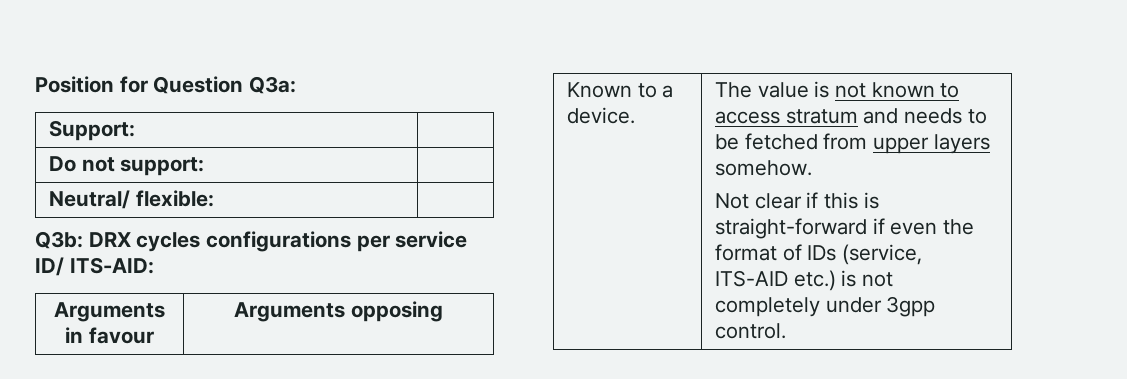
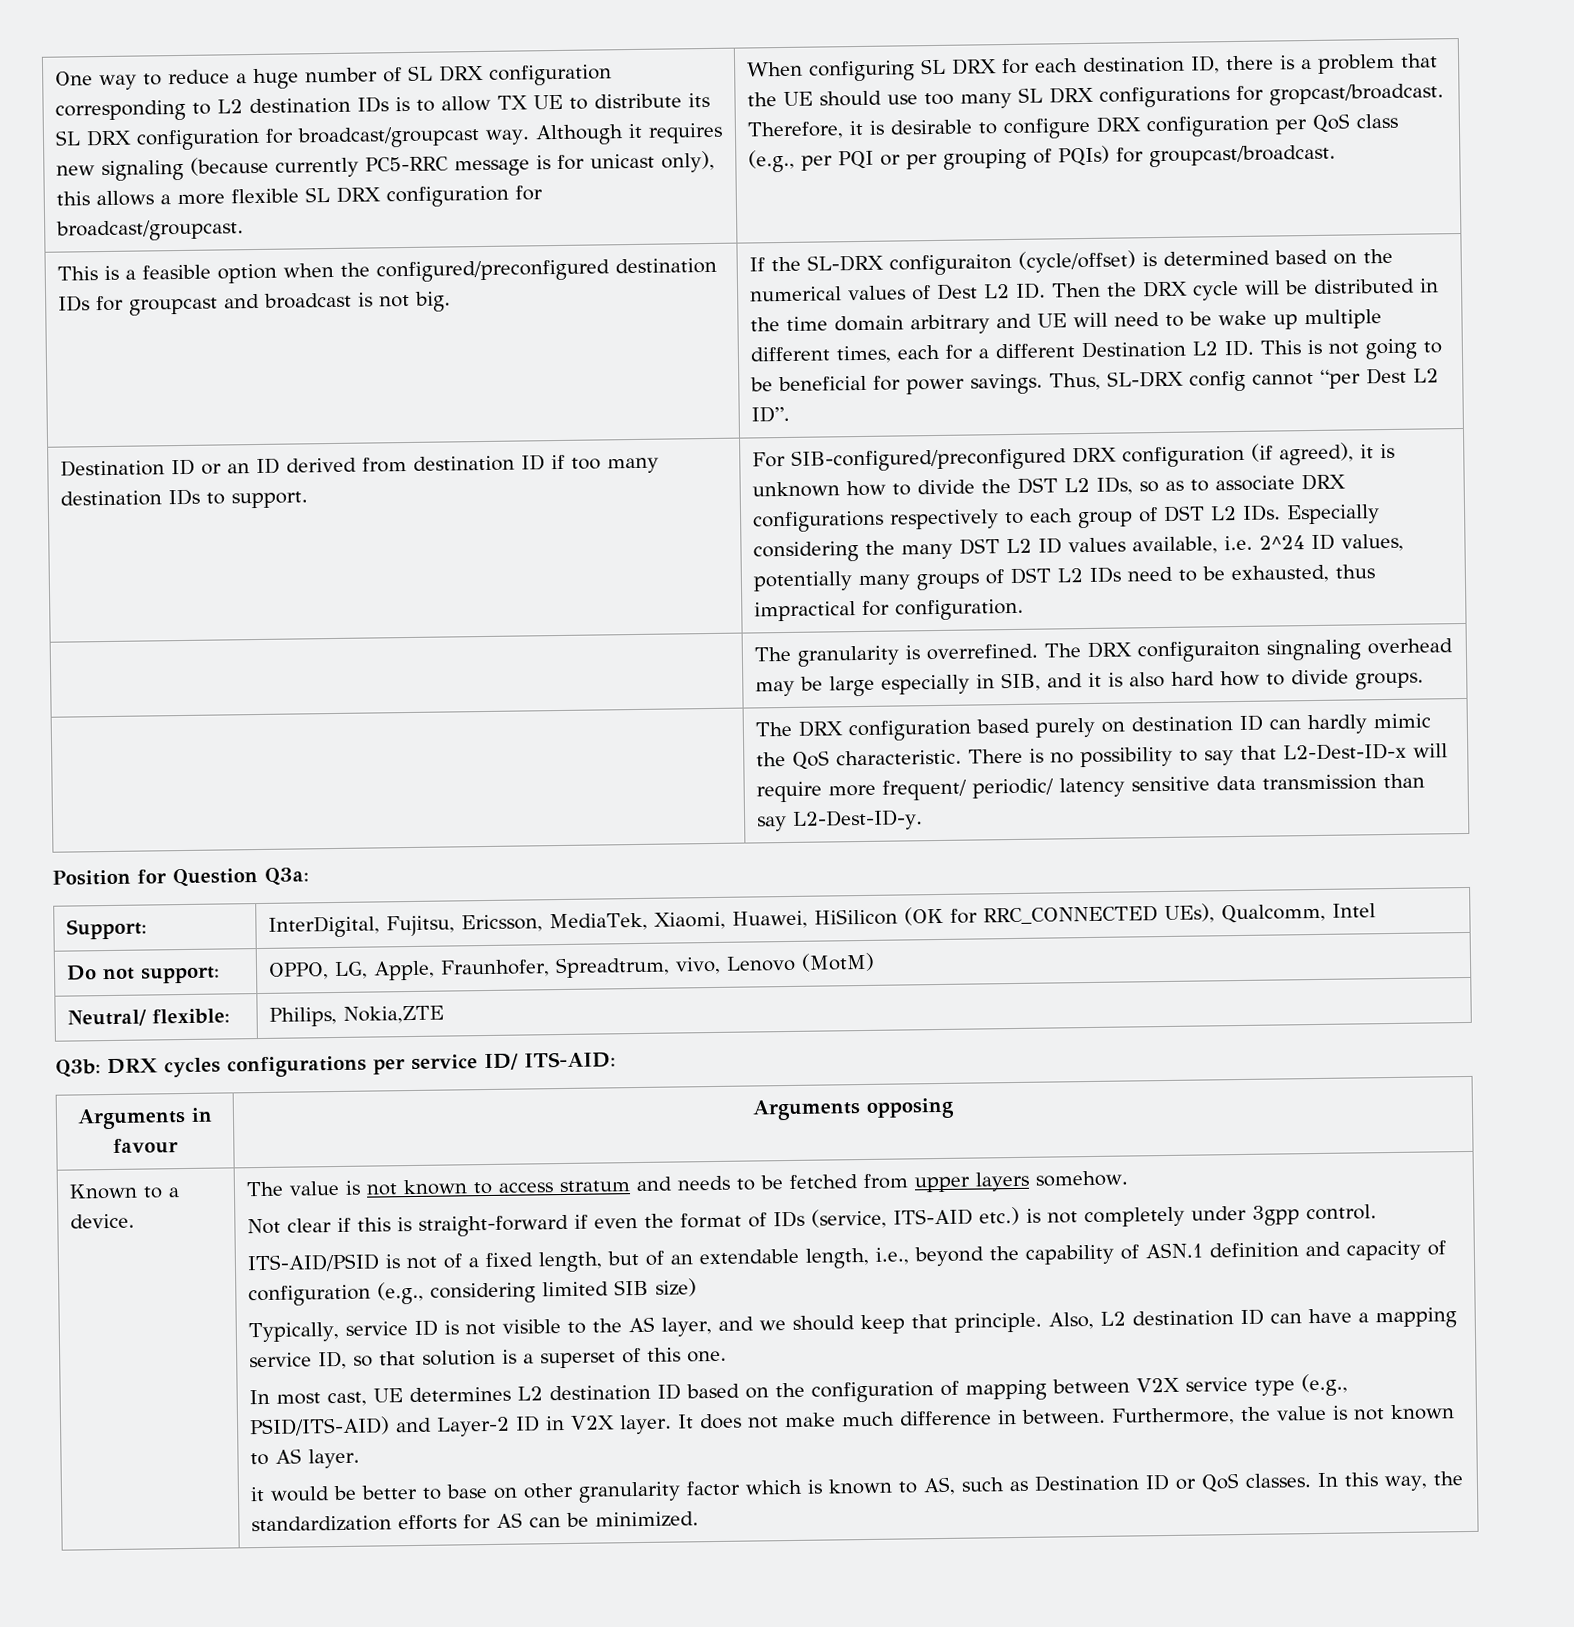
(35, 84) none -> [55,64,613,91] [55,92,711,122] [55,122,724,151] [56,150,716,182] [56,185,544,208] [56,219,245,242] [747,53,1439,82] [747,83,1445,109] [747,113,1399,140] [748,144,1337,173] [57,257,718,284] [58,291,452,316] [749,248,1394,276] [750,278,1440,302] [750,309,1383,335] [750,338,1443,364] [750,367,1440,395] [751,405,791,423] [60,454,660,477] [60,488,309,509] [752,442,1396,472] [752,473,1347,498] [753,504,1381,533] [753,533,1405,563] [753,564,1376,592] [754,598,1025,622] [754,638,1454,667] [755,669,1425,697] [755,713,1432,742] [756,742,1449,770] [756,773,1426,803] [757,809,924,832] One way to reduce a huge number of SL DRX configuration corresponding to L2 destination IDs is to allow TX UE to distribute its SL DRX configuration for broadcast/groupcast way. Although it requires new signaling (because currently PC5-RRC message is for unicast only), this allows a more flexible SL DRX configuration for broadcast/groupcast. | When configuring SL DRX for each destination ID, there is a problem that the UE should use too many SL DRX configurations for gropcast/broadcast. Therefore, it is desirable to configure DRX configuration per QoS class (e.g., per PQI or per grouping of PQIs) for groupcast/broadcast. // This is a feasible option when the configured/preconfigured destination IDs for groupcast and broadcast is not big. | If the SL-DRX configuraiton (cycle/offset) is determined based on the numerical values of Dest L2 ID. Then the DRX cycle will be distributed in the time domain arbitrary and UE will need to be wake up multiple different times, each for a different Destination L2 ID. This is not going to be beneficial for power savings. Thus, SL-DRX config cannot “per Dest L2 ID”. // Destination ID or an ID derived from destination ID if too many destination IDs to support. | For SIB-configured/preconfigured DRX configuration (if agreed), it is unknown how to divide the DST L2 IDs, so as to associate DRX configurations respectively to each group of DST L2 IDs. Especially considering the many DST L2 ID values available, i.e. 2^24 ID values, potentially many groups of DST L2 IDs need to be exhausted, thus impractical for configuration. // | The granularity is overrefined. The DRX configuraiton singnaling overhead may be large especially in SIB, and it is also hard how to divide groups. // | The DRX configuration based purely on destination ID can hardly mimic the QoS characteristic. There is no possibility to say that L2-Dest-ID-x will require more frequent/ periodic/ latency sensitive data transmission than say L2-Dest-ID-y. //
[48,156,205,176] // Do not support: | -> [268,903,1377,938] [66,965,221,984] [268,952,876,981] InterDigital, Fujitsu, Ericsson, MediaTek, Xiaomi, Huawei, HiSilicon (OK for RRC_CONNECTED UEs), Qualcomm, Intel // Do not support: | OPPO, LG, Apple, Fraunhofer, Spreadtrum, vivo, Lenovo (MotM)
(214, 198) none -> [269,1005,445,1027] Philips, Nokia,ZTE
(786, 331) none -> [247,1240,1447,1273] [248,1278,698,1307] [248,1307,1458,1343] [249,1347,728,1370] [249,1373,1349,1407] [249,1404,1456,1437] [250,1448,361,1469] [250,1471,1464,1503] [251,1511,700,1533] // ITS-AID/PSID is not of a fixed length, but of an extendable length, i.e., beyond the capability of ASN.1 definition and capacity of configuration (e.g., considering limited SIB size) // Typically, service ID is not visible to the AS layer, and we should keep that principle. Also, L2 destination ID can have a mapping service ID, so that solution is a superset of this one. // In most cast, UE determines L2 destination ID based on the configuration of mapping between V2X service type (e.g., PSID/ITS-AID) and Layer-2 ID in V2X layer. It does not make much difference in between. Furthermore, the value is not known to AS layer. // it would be better to base on other granularity factor which is known to AS, such as Destination ID or QoS classes. In this way, the standardization efforts for AS can be minimized.

